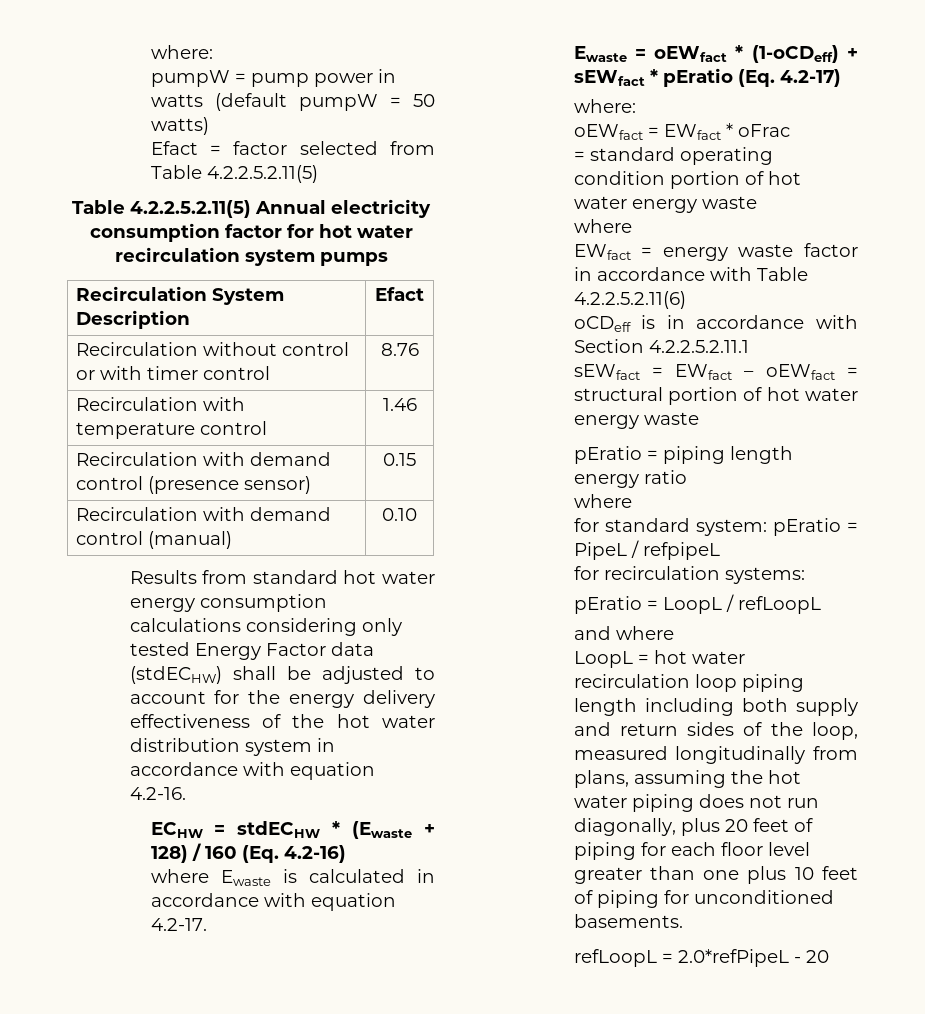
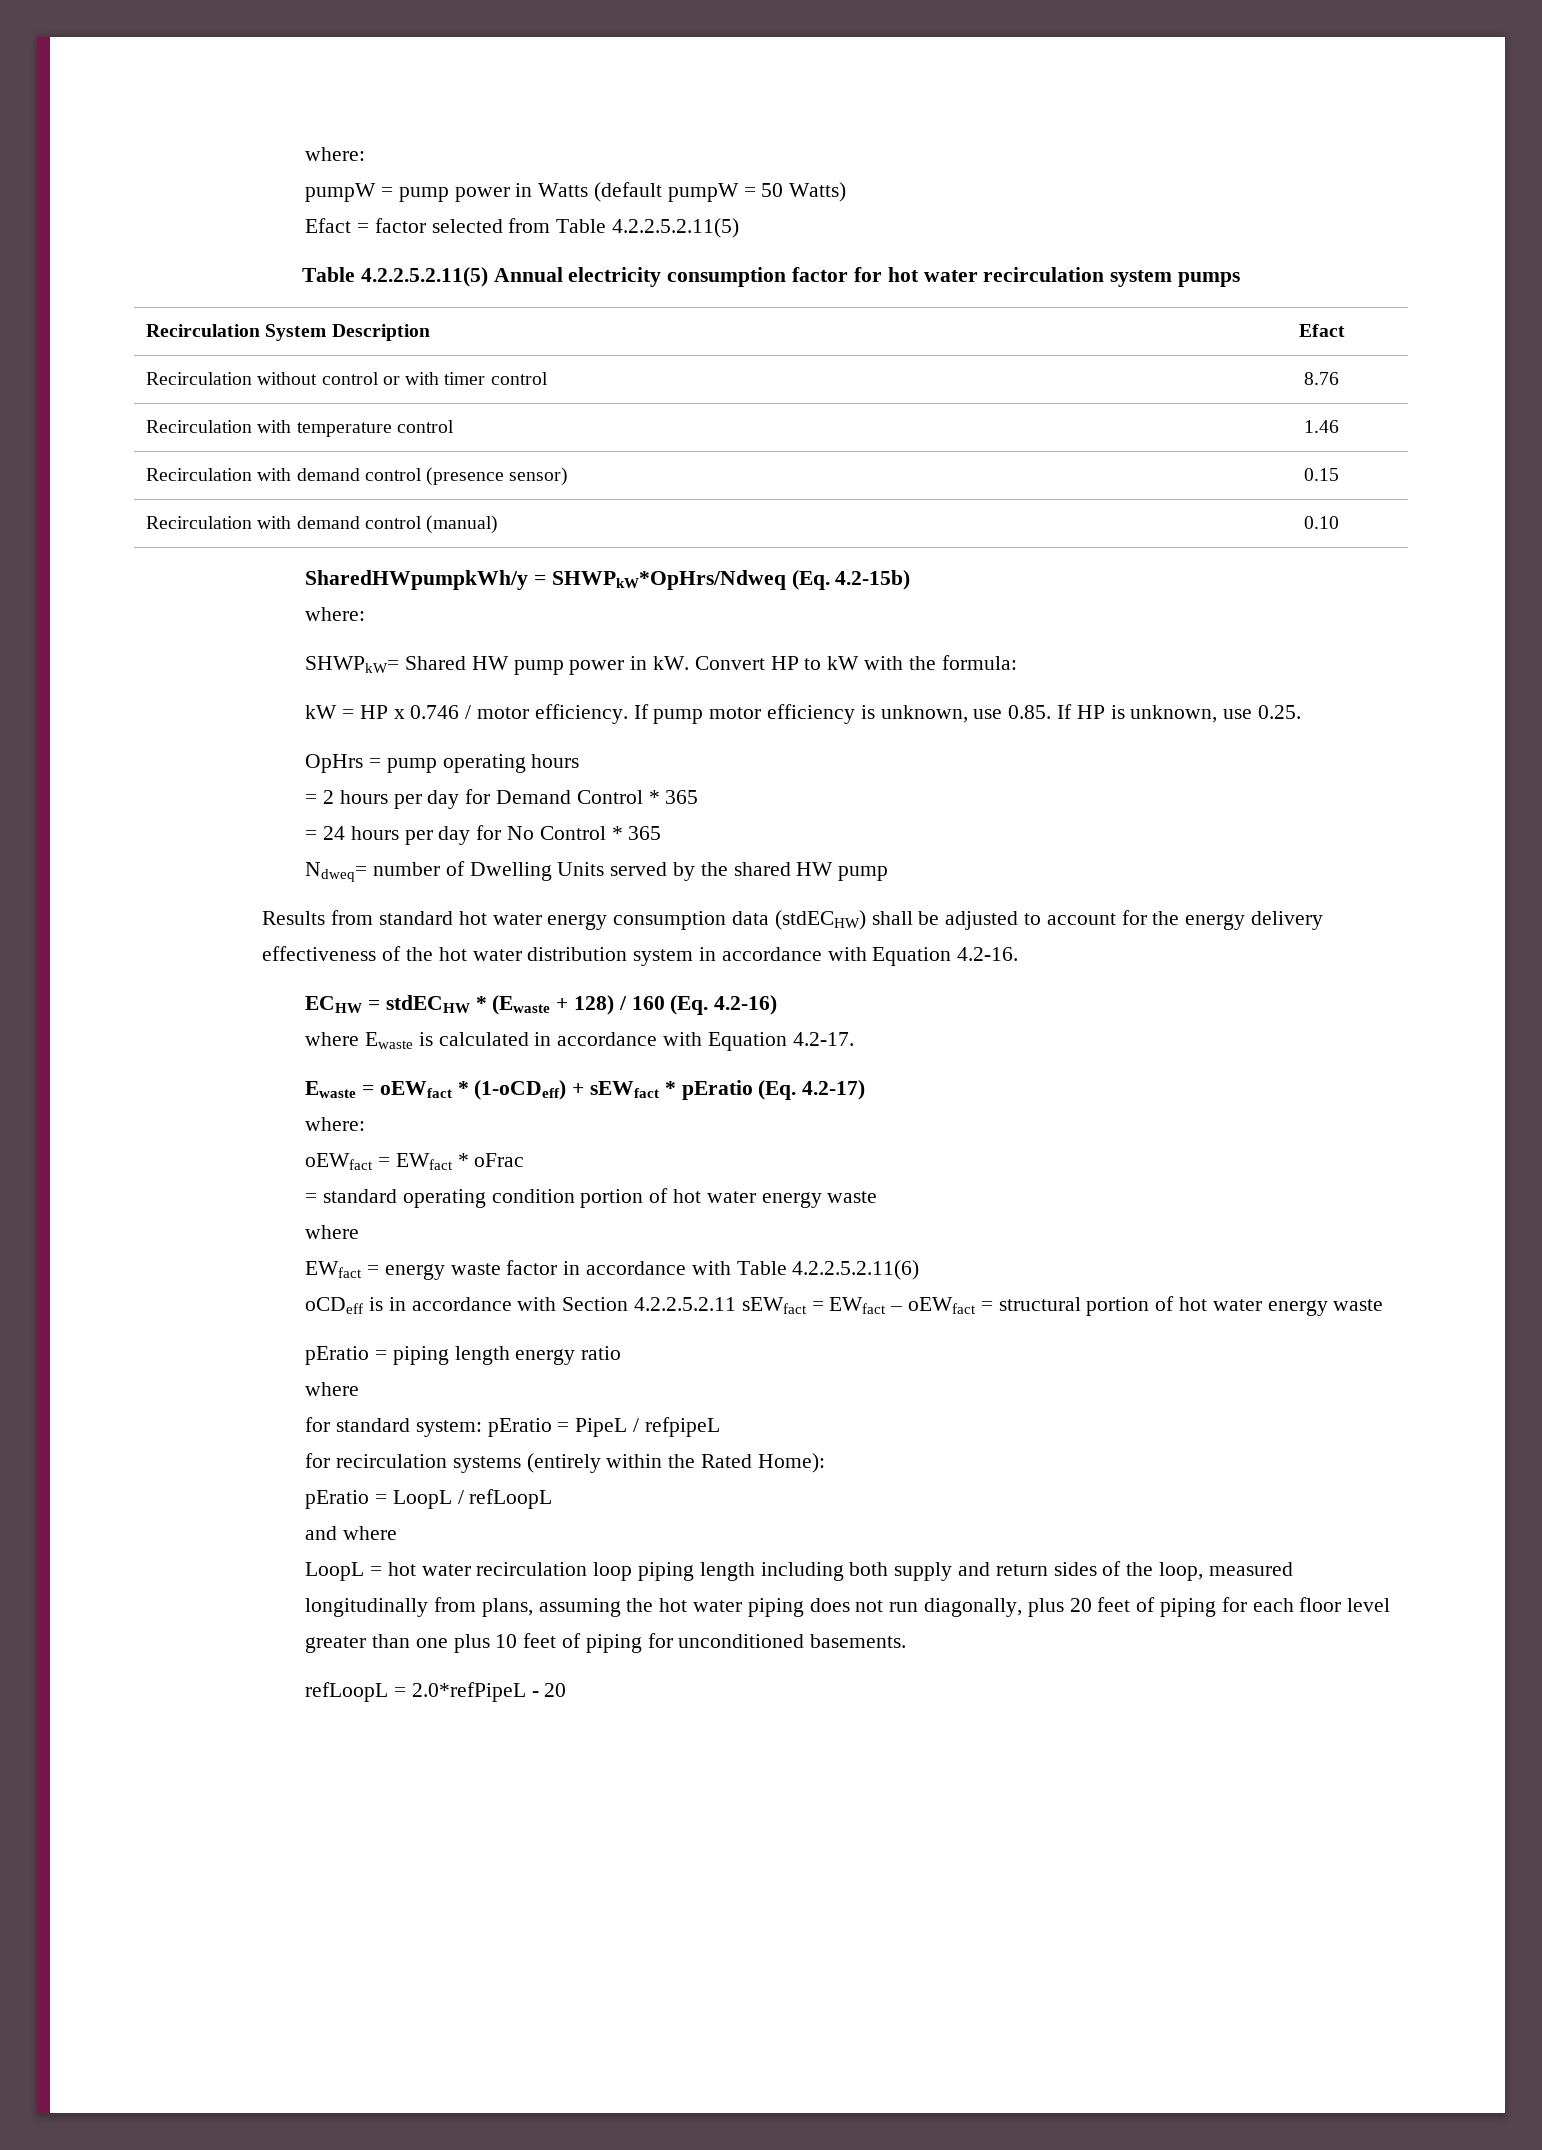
[150,94,203,107] watts -> [538,183,589,197] Watts
[150,117,209,135] watts) -> [789,182,847,202] Watts)
(417, 514) none -> [305,570,911,590] [305,607,366,621] [305,655,1017,675] [305,704,1301,724] [305,754,580,773] [305,789,699,809] [305,825,662,845] [305,861,889,882] // SharedHWpumpkWh/y = SHWPkW*OpHrs/Ndweq (Eq. 4.2-15b) // where: // SHWPkW= Shared HW pump power in kW. Convert HP to kW with the formula: // kW = HP x 0.746 / motor efficiency. If pump motor efficiency is unknown, use 0.85. If HP is unknown, use 0.25. // OpHrs = pump operating hours // = 2 hours per day for Demand Control * 365 // = 24 hours per day for No Control * 365 // Ndweq= number of Dwelling Units served by the shared HW pump
[129,618,402,636] [129,642,326,660] calculations considering only tested Energy Factor -> (727, 920) none
[289,762,375,780] equation -> [872,947,952,966] Equation
[310,893,396,911] equation -> [707,1032,787,1051] Equation
[648,340,749,353] 4.2.2.5.2.11.1 // -> [633,1297,736,1311] 4.2.2.5.2.11
[724,567,805,584] systems: -> [452,1453,825,1473] systems (entirely within the Rated Home):

